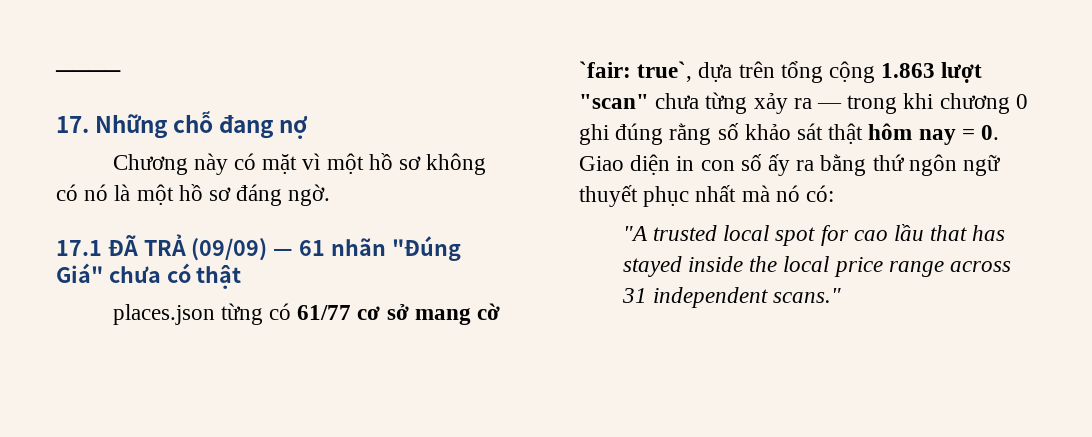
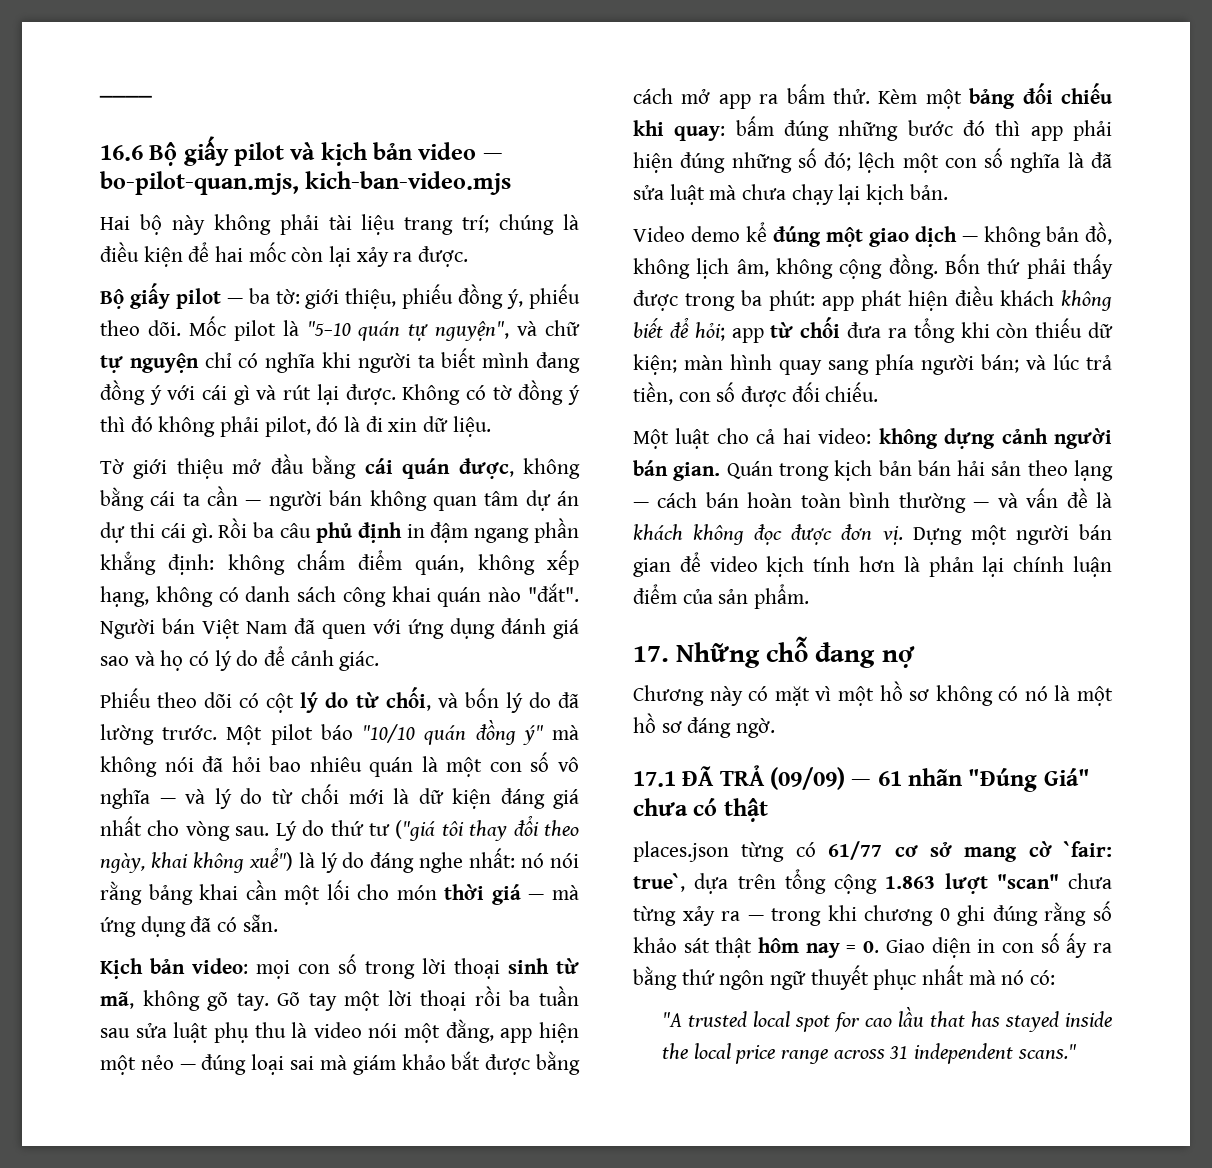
(121, 74) none -> [100,136,503,166] [100,171,512,195] [100,214,579,235] [100,242,469,267] [100,283,581,309] [100,316,580,341] [100,348,580,373] [100,380,580,405] [100,416,491,437] [100,454,580,479] [100,486,579,511] [100,518,579,543] [100,550,579,575] [100,583,579,607] [100,618,579,639] [100,646,380,671] [100,687,579,713] [100,719,579,745] [100,752,579,777] [100,784,579,809] [100,815,579,841] [100,847,580,873] [100,880,579,905] [100,914,278,937] [100,954,579,979] [100,986,579,1011] [100,1019,579,1043] [100,1051,580,1075] [633,83,1112,109] [633,116,1112,141] [633,148,1112,173] [633,184,948,205] [633,222,1112,247] [633,254,1113,279] [633,286,1112,311] [633,317,1113,343] [633,354,1112,375] [633,382,879,407] [633,428,1112,449] [633,460,1113,481] [633,488,1112,513] [633,524,1112,545] [633,552,1112,577] [633,584,810,609] // 16.6 Bộ giấy pilot và kịch bản video — bo-pilot-quan.mjs, kich-ban-video.mjs // Hai bộ này không phải tài liệu trang trí; chúng là điều kiện để hai mốc còn lại xảy ra được. // Bộ giấy pilot — ba tờ: giới thiệu, phiếu đồng ý, phiếu theo dõi. Mốc pilot là "5–10 quán tự nguyện", và chữ tự nguyện chỉ có nghĩa khi người ta biết mình đang đồng ý với cái gì và rút lại được. Không có tờ đồng ý thì đó không phải pilot, đó là đi xin dữ liệu. // Tờ giới thiệu mở đầu bằng cái quán được, không bằng cái ta cần — người bán không quan tâm dự án dự thi cái gì. Rồi ba câu phủ định in đậm ngang phần khẳng định: không chấm điểm quán, không xếp hạng, không có danh sách công khai quán nào "đắt". Người bán Việt Nam đã quen với ứng dụng đánh giá sao và họ có lý do để cảnh giác. // Phiếu theo dõi có cột lý do từ chối, và bốn lý do đã lường trước. Một pilot báo "10/10 quán đồng ý" mà không nói đã hỏi bao nhiêu quán là một con số vô nghĩa — và lý do từ chối mới là dữ kiện đáng giá nhất cho vòng sau. Lý do thứ tư ("giá tôi thay đổi theo ngày, khai không xuể") là lý do đáng nghe nhất: nó nói rằng bảng khai cần một lối cho món thời giá — mà ứng dụng đã có sẵn. // Kịch bản video: mọi con số trong lời thoại sinh từ mã, không gõ tay. Gõ tay một lời thoại rồi ba tuần sau sửa luật phụ thu là video nói một đằng, app hiện một nẻo — đúng loại sai mà giám khảo bắt được bằng cách mở app ra bấm thử. Kèm một bảng đối chiếu khi quay: bấm đúng những bước đó thì app phải hiện đúng những số đó; lệch một con số nghĩa là đã sửa luật mà chưa chạy lại kịch bản. // Video demo kể đúng một giao dịch — không bản đồ, không lịch âm, không cộng đồng. Bốn thứ phải thấy được trong ba phút: app phát hiện điều khách không biết để hỏi; app từ chối đưa ra tổng khi còn thiếu dữ kiện; màn hình quay sang phía người bán; và lúc trả tiền, con số được đối chiếu. // Một luật cho cả hai video: không dựng cảnh người bán gian. Quán trong kịch bản bán hải sản theo lạng — cách bán hoàn toàn bình thường — và vấn đề là khách không đọc được đơn vị. Dựng một người bán gian để video kịch tính hơn là phản lại chính luận điểm của sản phẩm.

